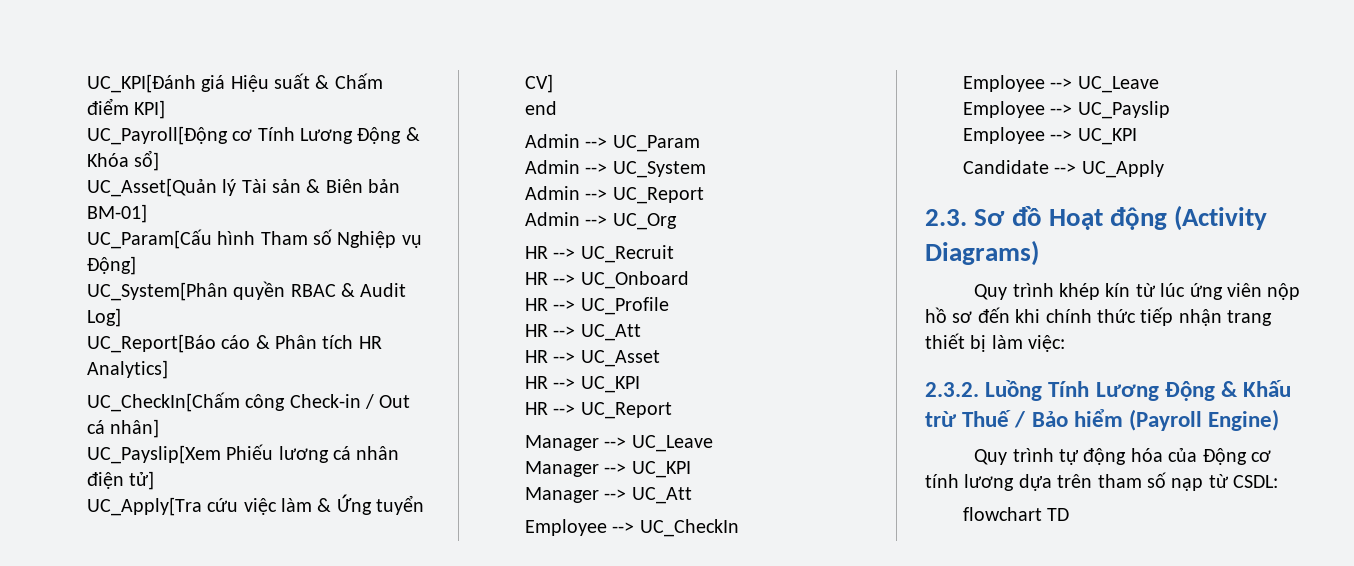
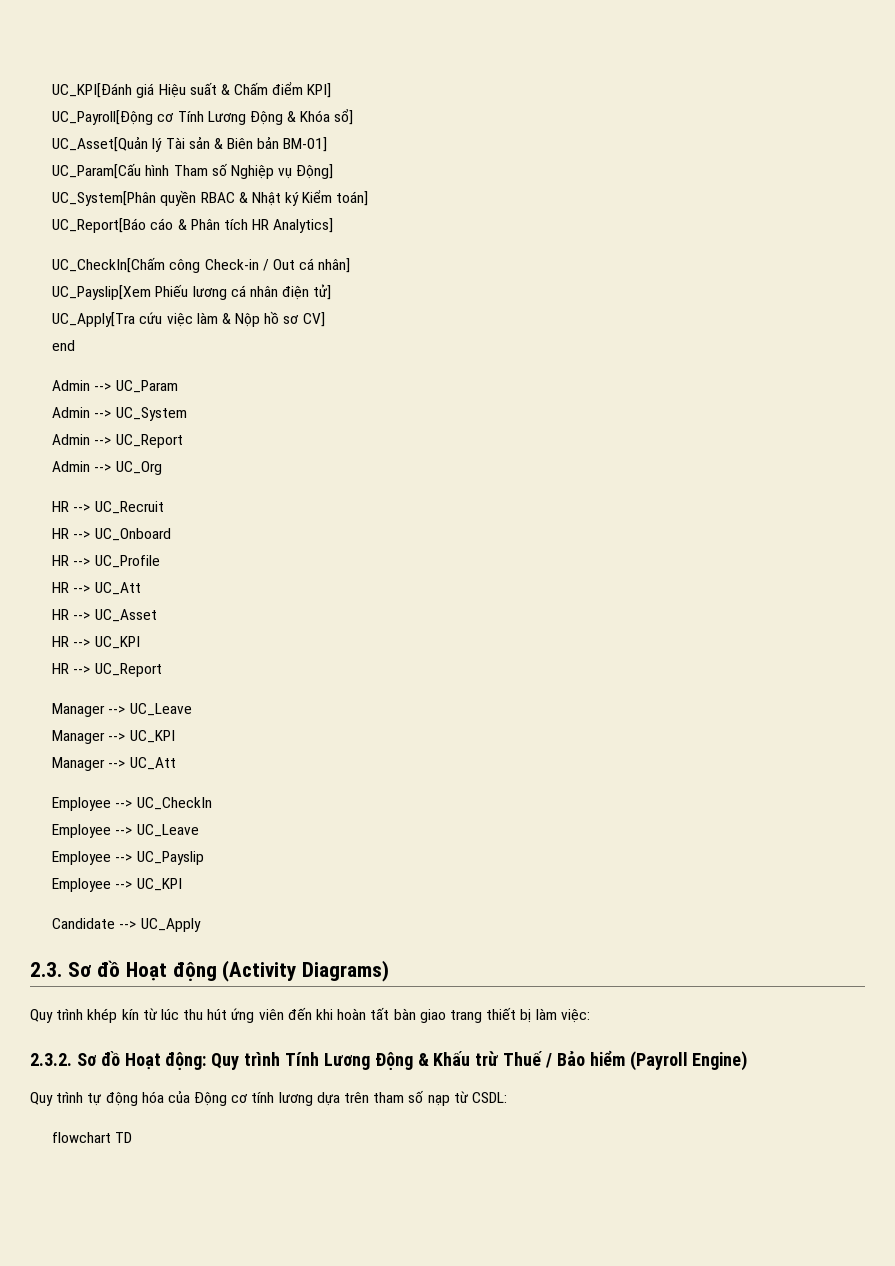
[360,283,407,297] [86,308,121,327] Audit Log] -> [251,190,369,206] Nhật ký Kiểm toán]
[336,494,425,515] Ứng tuyển -> [235,311,300,327] Nộp hồ sơ
[1189,283,1301,300] [925,307,1222,326] ứng viên nộp hồ sơ đến khi chính thức tiếp nhận -> [183,1007,446,1023] thu hút ứng viên đến khi hoàn tất bàn giao
[985,380,1043,401] Luồng -> [76,1051,281,1070] Sơ đồ Hoạt động: Quy trình

